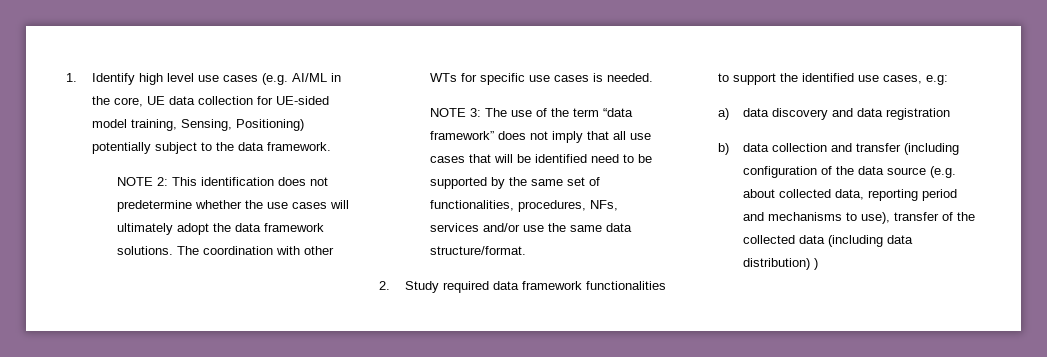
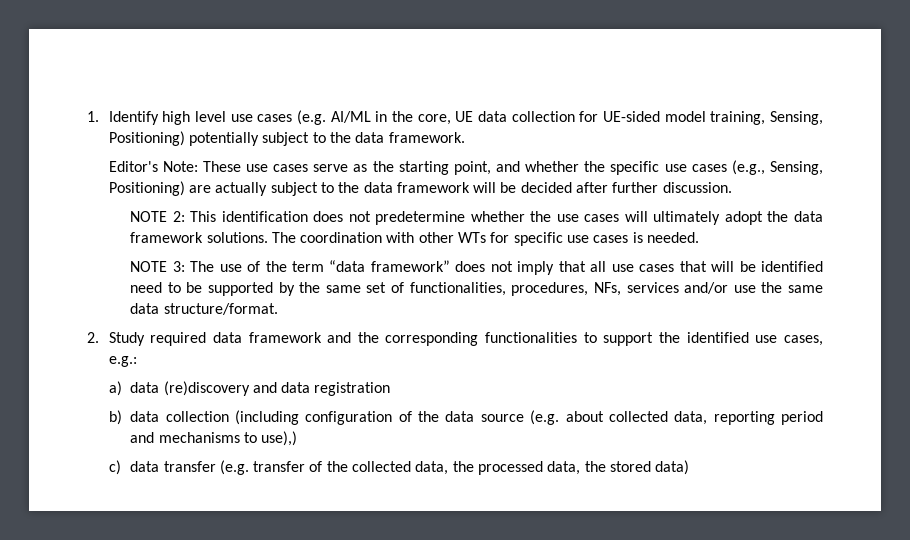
(331, 146) none -> [108,160,824,175] [108,181,732,196] // Editor's Note: These use cases serve as the starting point, and whether the specific use cases (e.g., Sensing, Positioning) are actually subject to the data framework will be decided after further discussion.
(582, 285) none -> [327,332,479,346] and the corresponding
[925,75,948,85] e.g: -> [108,356,137,367] e.g.:
[772,108,829,120] discovery -> [163,381,250,396] (re)discovery
[831,143,902,152] and transfer -> (229, 416) none
[861,212,976,224] [743,235,914,247] [743,258,819,270] use), transfer of the collected data (including data distribution) ) -> [261,431,298,446] [108,460,690,475] use),) // c) data transfer (e.g. transfer of the collected data, the processed data, the stored data)

